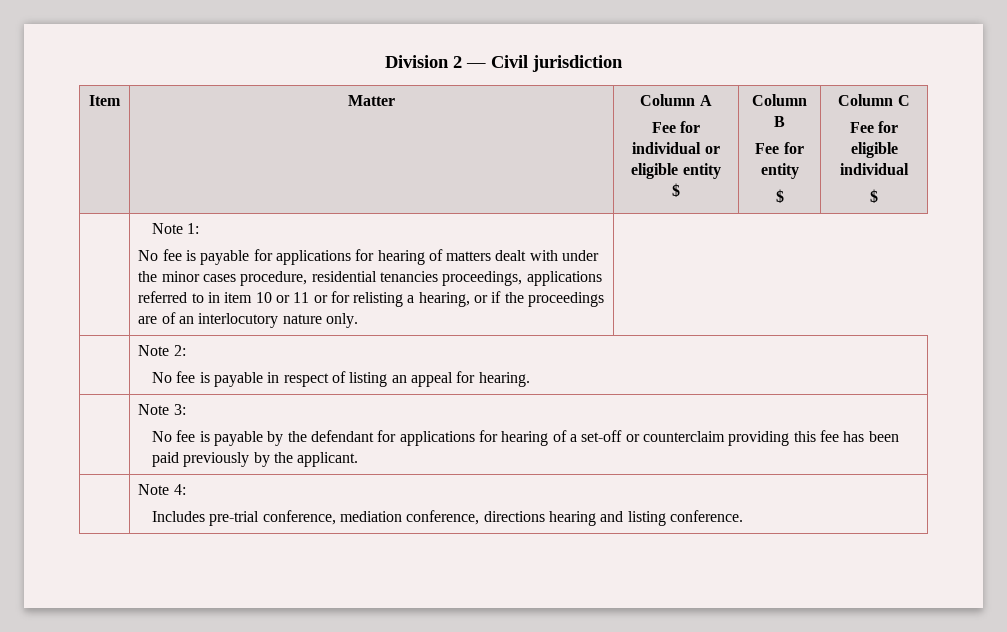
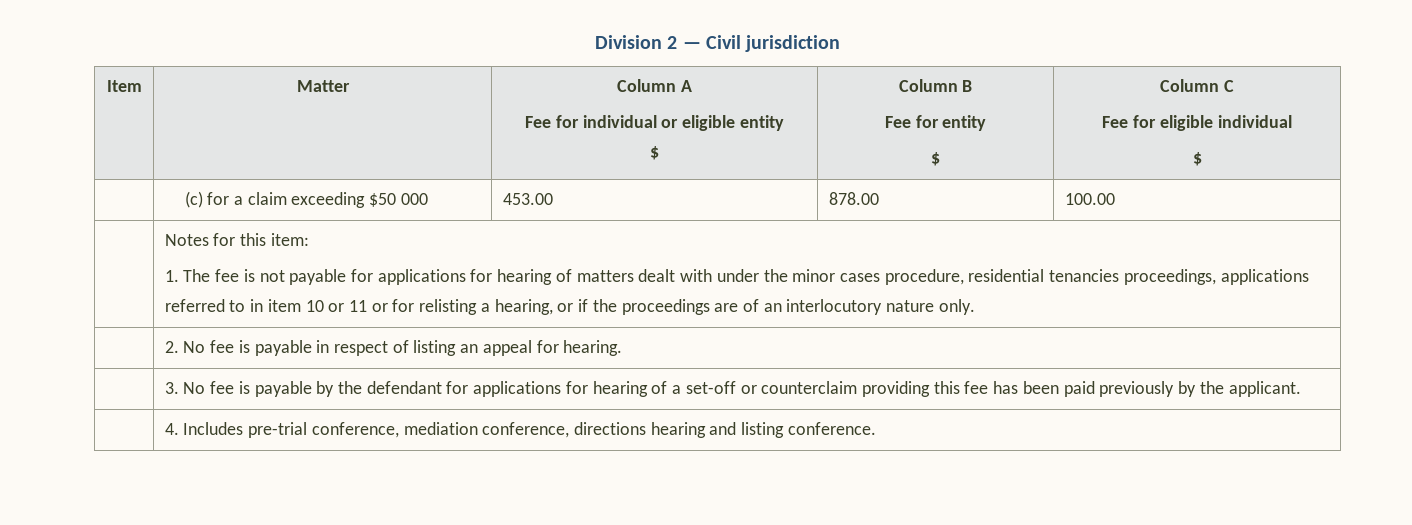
[152,223,200,234] [138,249,196,261] Note 1: // No fee is -> [184,191,428,208] [502,193,553,205] [828,192,879,205] [1064,193,1115,205] [164,233,309,246] [164,269,285,282] (c) for a claim exceeding $50 000 | 453.00 | 878.00 | 100.00 // | Notes for this item: // 1. The fee is not
[138,345,186,356] Note 2: // -> [164,341,179,353] 2.
[138,404,186,415] Note 3: // -> [164,382,179,394] 3.
[138,484,186,495] Note 4: // -> [164,423,179,435] 4.

